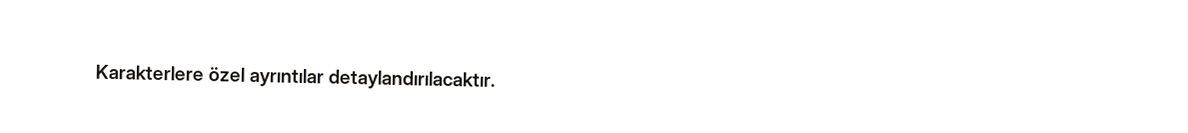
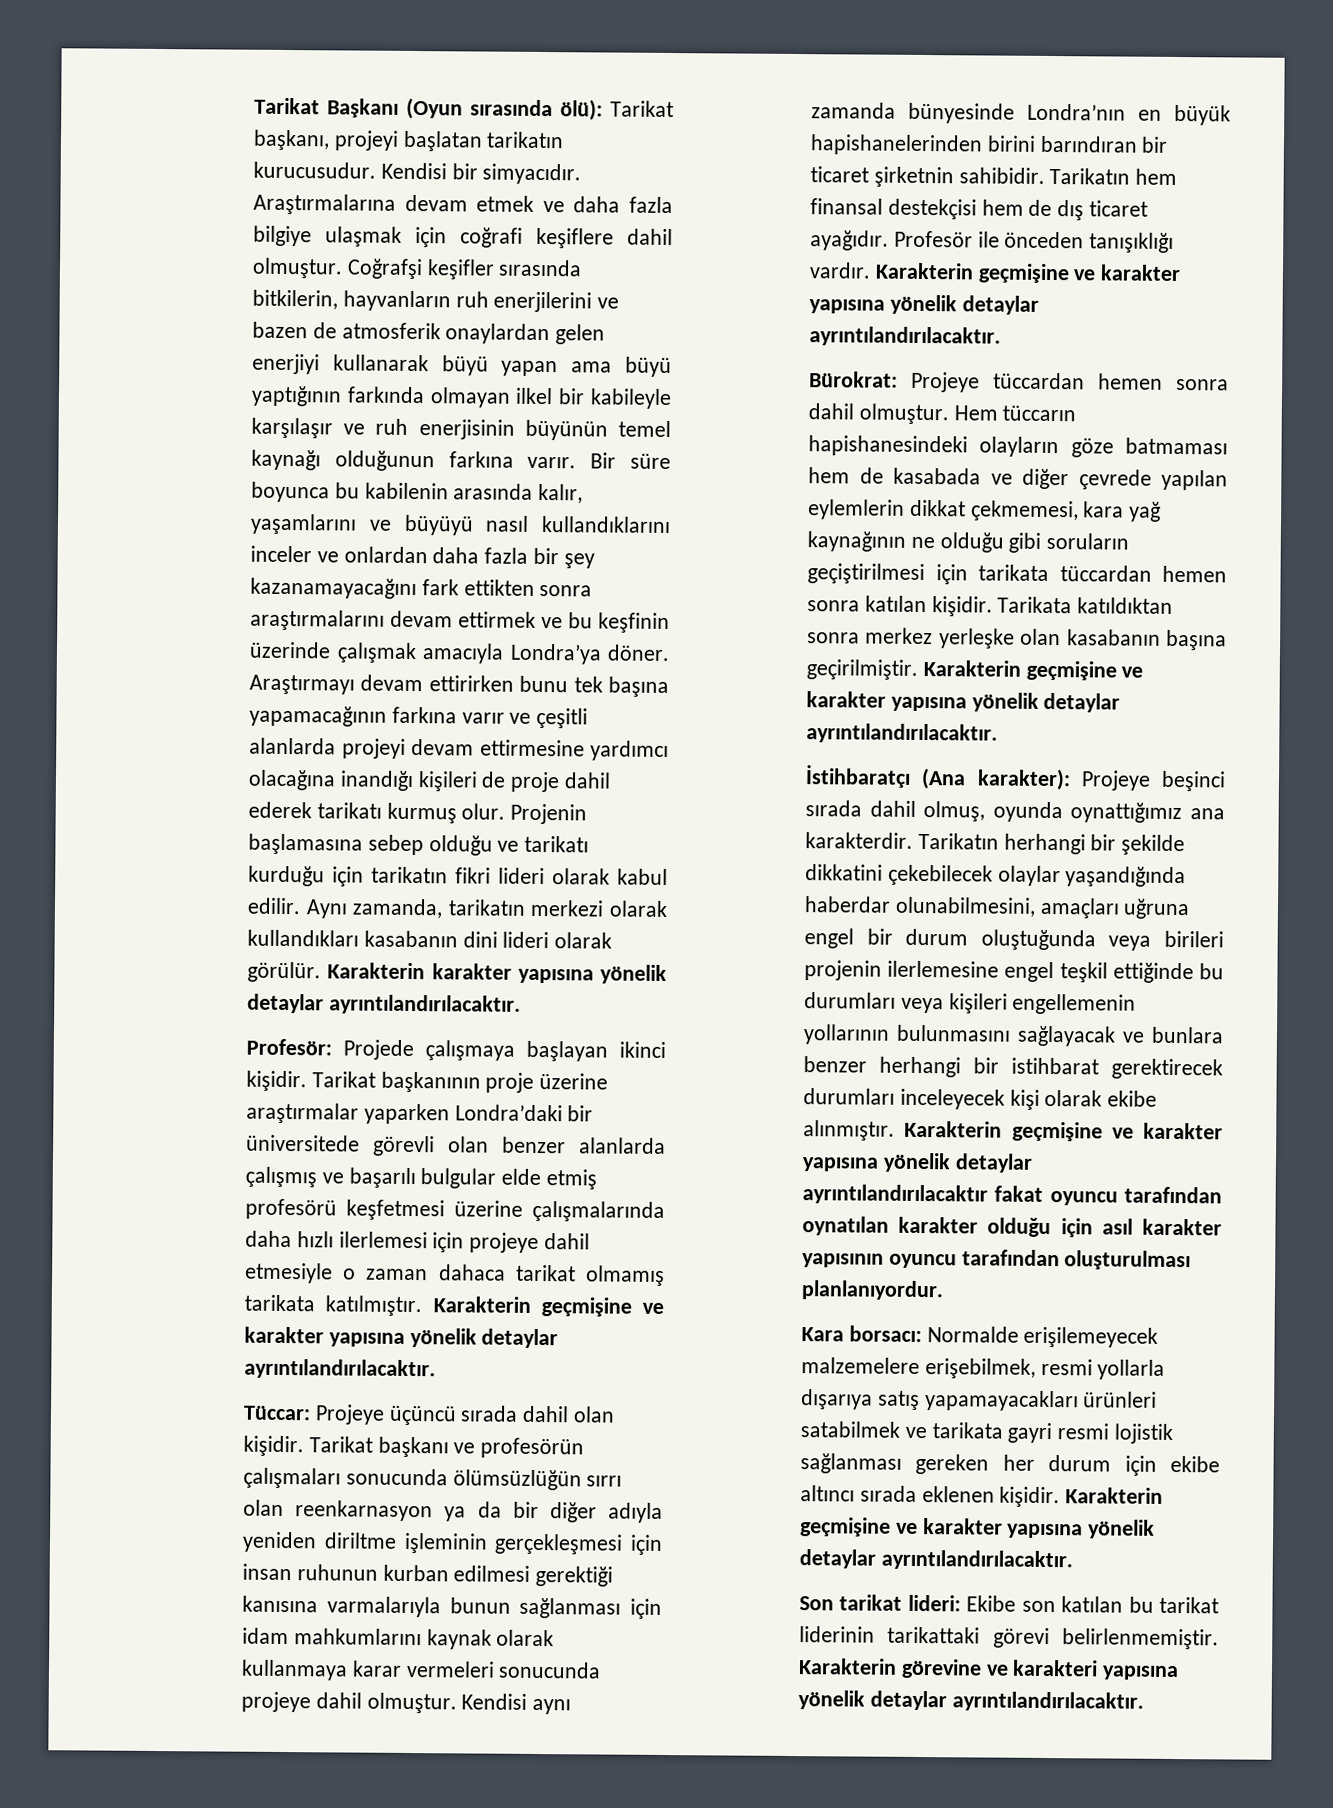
[94,64,496,91] Karakterlere özel ayrıntılar detaylandırılacaktır. -> [254,97,674,121] [253,129,565,152] [253,161,582,185] [253,193,674,215] [253,225,673,249] [252,257,583,280] [252,289,620,313] [252,321,606,345] [252,353,673,378] [251,385,672,410] [251,417,671,441] [251,449,671,472] [251,481,584,504] [250,513,671,536] [250,545,595,569] [250,577,593,600] [250,609,670,634] [249,641,670,665] [249,674,669,698] [249,705,589,729] [249,737,669,762] [248,769,612,793] [248,801,588,825] [248,833,590,856] [248,865,668,887] [247,897,668,919] [247,929,613,949] [247,961,667,985] [247,993,521,1015] [246,1038,666,1062] [246,1070,609,1093] [246,1102,594,1125] [246,1134,666,1157] [245,1166,598,1190] [245,1198,665,1222] [245,1230,591,1254] [245,1262,665,1286] [244,1294,664,1317] [244,1326,559,1349] [244,1358,437,1380] [243,1404,616,1426] [243,1435,585,1459] [243,1467,623,1491] [243,1499,663,1523] [242,1531,663,1555] [242,1563,614,1587] [242,1595,662,1619] [242,1627,555,1650] [241,1659,602,1681] [241,1691,572,1715] [811,102,1231,126] [810,134,1169,156] [810,166,1178,188] [810,198,1149,221] [810,230,1175,253] [809,262,1182,284] [809,294,1039,315] [809,326,1002,347] [809,371,1229,393] [808,403,1077,425] [808,435,1228,458] [808,467,1228,491] [808,499,1162,522] [807,531,1130,553] [807,563,1227,585] [807,595,1174,617] [807,627,1227,651] [806,659,1144,681] [806,691,1121,713] [806,723,999,744] [805,765,1226,792] [805,800,1225,824] [805,832,1186,856] [805,864,1187,888] [804,896,1191,920] [804,928,1224,951] [804,960,1224,984] [804,992,1137,1015] [803,1024,1224,1047] [803,1056,1223,1080] [803,1088,1158,1110] [803,1120,1223,1142] [802,1152,1033,1173] [802,1184,1222,1206] [802,1216,1222,1238] [802,1249,1192,1271] [801,1280,945,1301] [801,1325,1159,1348] [801,1357,1166,1380] [801,1389,1158,1412] [800,1421,1174,1445] [800,1453,1220,1476] [800,1485,1164,1508] [800,1517,1156,1539] [799,1549,1073,1571] [799,1594,1219,1614] [799,1626,1219,1650] [798,1658,1180,1681] [798,1690,1144,1712] Tarikat Başkanı (Oyun sırasında ölü): Tarikat başkanı, projeyi başlatan tarikatın kurucusudur. Kendisi bir simyacıdır. Araştırmalarına devam etmek ve daha fazla bilgiye ulaşmak için coğrafi keşiflere dahil olmuştur. Coğrafşi keşifler sırasında bitkilerin, hayvanların ruh enerjilerini ve bazen de atmosferik onaylardan gelen enerjiyi kullanarak büyü yapan ama büyü yaptığının farkında olmayan ilkel bir kabileyle karşılaşır ve ruh enerjisinin büyünün temel kaynağı olduğunun farkına varır. Bir süre boyunca bu kabilenin arasında kalır, yaşamlarını ve büyüyü nasıl kullandıklarını inceler ve onlardan daha fazla bir şey kazanamayacağını fark ettikten sonra araştırmalarını devam ettirmek ve bu keşfinin üzerinde çalışmak amacıyla Londra’ya döner. Araştırmayı devam ettirirken bunu tek başına yapamacağının farkına varır ve çeşitli alanlarda projeyi devam ettirmesine yardımcı olacağına inandığı kişileri de proje dahil ederek tarikatı kurmuş olur. Projenin başlamasına sebep olduğu ve tarikatı kurduğu için tarikatın fikri lideri olarak kabul edilir. Aynı zamanda, tarikatın merkezi olarak kullandıkları kasabanın dini lideri olarak görülür. Karakterin karakter yapısına yönelik detaylar ayrıntılandırılacaktır. // Profesör: Projede çalışmaya başlayan ikinci kişidir. Tarikat başkanının proje üzerine araştırmalar yaparken Londra’daki bir üniversitede görevli olan benzer alanlarda çalışmış ve başarılı bulgular elde etmiş profesörü keşfetmesi üzerine çalışmalarında daha hızlı ilerlemesi için projeye dahil etmesiyle o zaman dahaca tarikat olmamış tarikata katılmıştır. Karakterin geçmişine ve karakter yapısına yönelik detaylar ayrıntılandırılacaktır. // Tüccar: Projeye üçüncü sırada dahil olan kişidir. Tarikat başkanı ve profesörün çalışmaları sonucunda ölümsüzlüğün sırrı olan reenkarnasyon ya da bir diğer adıyla yeniden diriltme işleminin gerçekleşmesi için insan ruhunun kurban edilmesi gerektiği kanısına varmalarıyla bunun sağlanması için idam mahkumlarını kaynak olarak kullanmaya karar vermeleri sonucunda projeye dahil olmuştur. Kendisi aynı zamanda bünyesinde Londra’nın en büyük hapishanelerinden birini barındıran bir ticaret şirketnin sahibidir. Tarikatın hem finansal destekçisi hem de dış ticaret ayağıdır. Profesör ile önceden tanışıklığı vardır. Karakterin geçmişine ve karakter yapısına yönelik detaylar ayrıntılandırılacaktır. // Bürokrat: Projeye tüccardan hemen sonra dahil olmuştur. Hem tüccarın hapishanesindeki olayların göze batmaması hem de kasabada ve diğer çevrede yapılan eylemlerin dikkat çekmemesi, kara yağ kaynağının ne olduğu gibi soruların geçiştirilmesi için tarikata tüccardan hemen sonra katılan kişidir. Tarikata katıldıktan sonra merkez yerleşke olan kasabanın başına geçirilmiştir. Karakterin geçmişine ve karakter yapısına yönelik detaylar ayrıntılandırılacaktır. // İstihbaratçı (Ana karakter): Projeye beşinci sırada dahil olmuş, oyunda oynattığımız ana karakterdir. Tarikatın herhangi bir şekilde dikkatini çekebilecek olaylar yaşandığında haberdar olunabilmesini, amaçları uğruna engel bir durum oluştuğunda veya birileri projenin ilerlemesine engel teşkil ettiğinde bu durumları veya kişileri engellemenin yollarının bulunmasını sağlayacak ve bunlara benzer herhangi bir istihbarat gerektirecek durumları inceleyecek kişi olarak ekibe alınmıştır. Karakterin geçmişine ve karakter yapısına yönelik detaylar ayrıntılandırılacaktır fakat oyuncu tarafından oynatılan karakter olduğu için asıl karakter yapısının oyuncu tarafından oluşturulması planlanıyordur. // Kara borsacı: Normalde erişilemeyecek malzemelere erişebilmek, resmi yollarla dışarıya satış yapamayacakları ürünleri satabilmek ve tarikata gayri resmi lojistik sağlanması gereken her durum için ekibe altıncı sırada eklenen kişidir. Karakterin geçmişine ve karakter yapısına yönelik detaylar ayrıntılandırılacaktır. // Son tarikat lideri: Ekibe son katılan bu tarikat liderinin tarikattaki görevi belirlenmemiştir. Karakterin görevine ve karakteri yapısına yönelik detaylar ayrıntılandırılacaktır.

